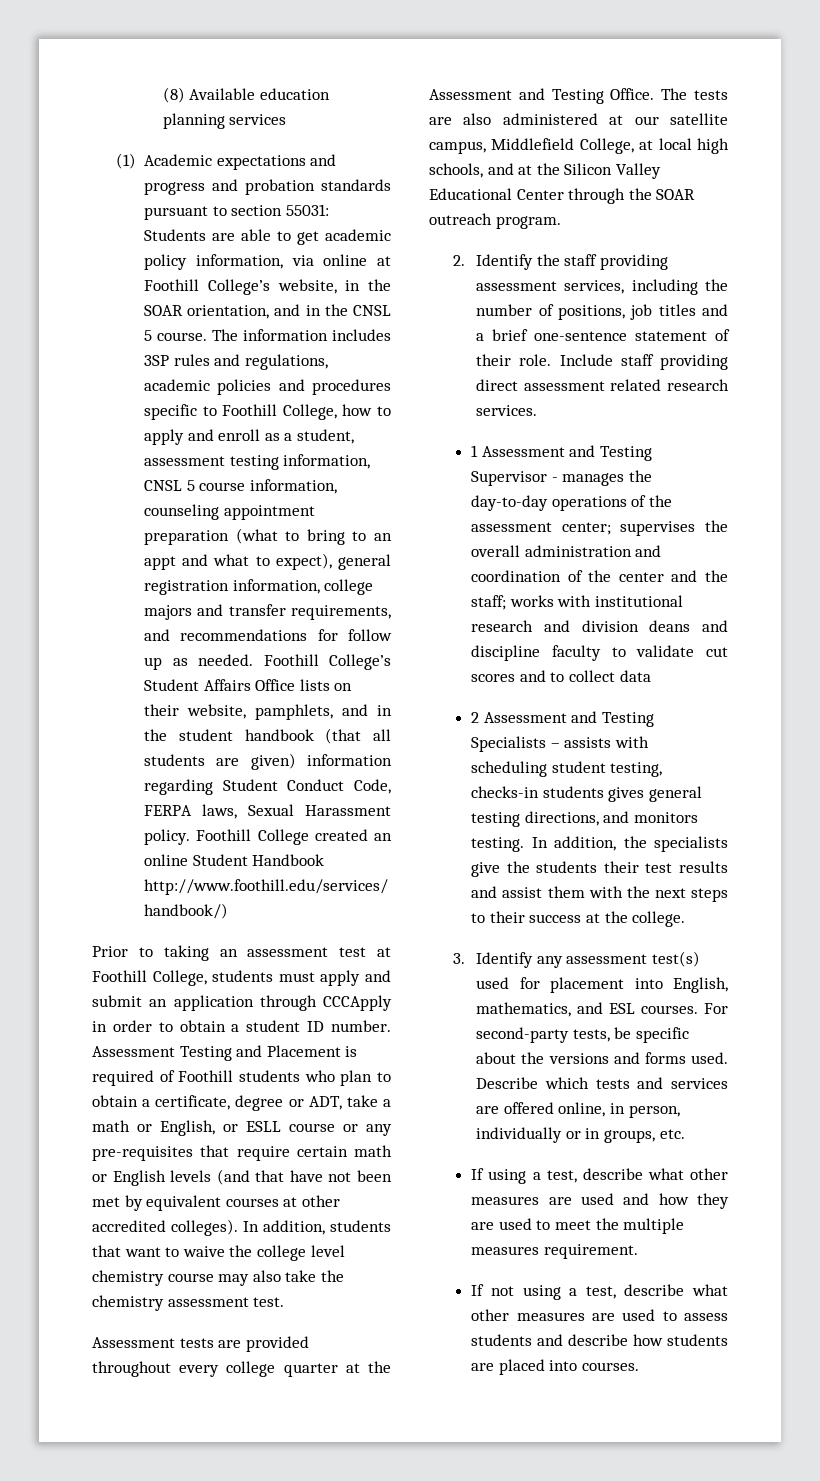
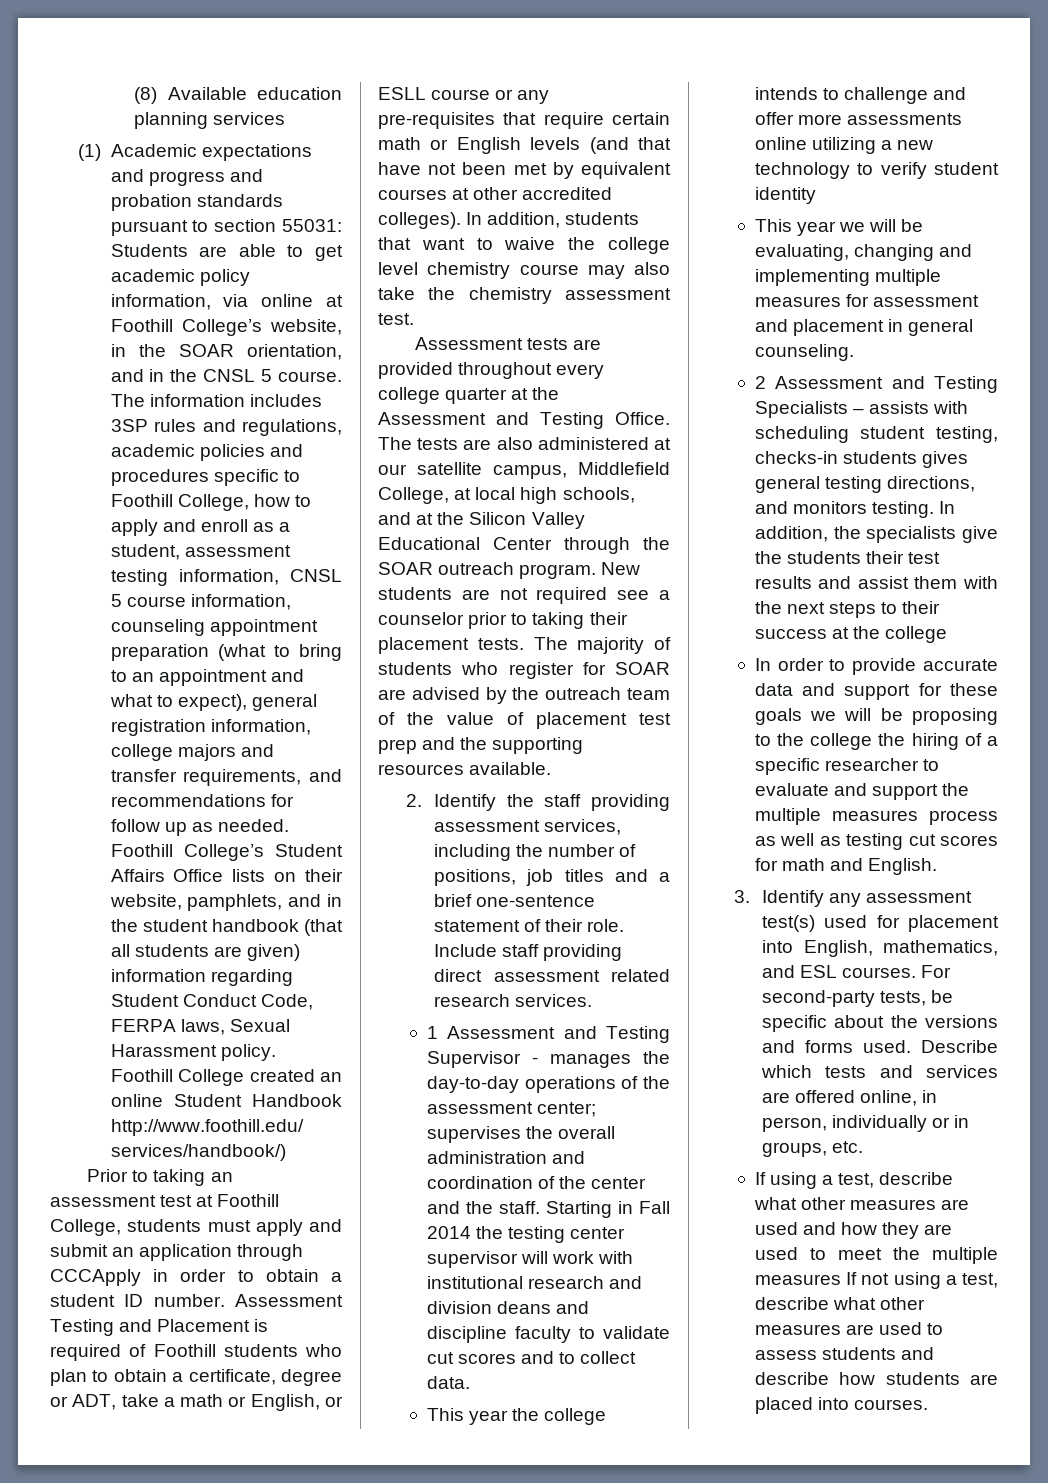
[144,556,177,570] appt -> [158,669,267,686] appointment
(561, 222) none -> [601,562,641,575] [378,587,670,604] [378,612,628,629] [378,637,671,654] [378,662,670,679] [378,687,670,704] [378,712,671,729] [378,737,584,754] [378,762,552,775] New students are not required see a counselor prior to taking their placement tests. The majority of students who register for SOAR are advised by the outreach team of the value of placement test prep and the supporting resources available.
[471,595,554,610] staff; works -> [498,1201,670,1218] [426,1226,626,1243] [426,1251,595,1268] staff. Starting in Fall 2014 the testing center supervisor will work
[619,670,651,682] data -> [426,1376,470,1389] [426,1408,607,1425] [754,87,967,104] [754,112,963,125] [754,137,934,154] [754,162,999,179] [754,187,816,204] [754,219,924,236] [754,244,973,261] [754,269,942,286] [754,294,980,307] [754,319,974,336] [754,344,854,361] data. // This year the college intends to challenge and offer more assessments online utilizing a new technology to verify student identity // This year we will be evaluating, changing and implementing multiple measures for assessment and placement in general counseling.
[632,911,686,927] college. -> [885,626,948,643] [754,658,998,675] [754,683,998,700] [754,708,998,725] [754,733,998,750] [754,758,940,775] [754,783,970,800] [754,808,998,825] [754,833,998,850] [754,858,938,875] college // In order to provide accurate data and support for these goals we will be proposing to the college the hiring of a specific researcher to evaluate and support the multiple measures process as well as testing cut scores for math and English.
[543,1244,638,1259] requirement. // -> (841, 1279) none

